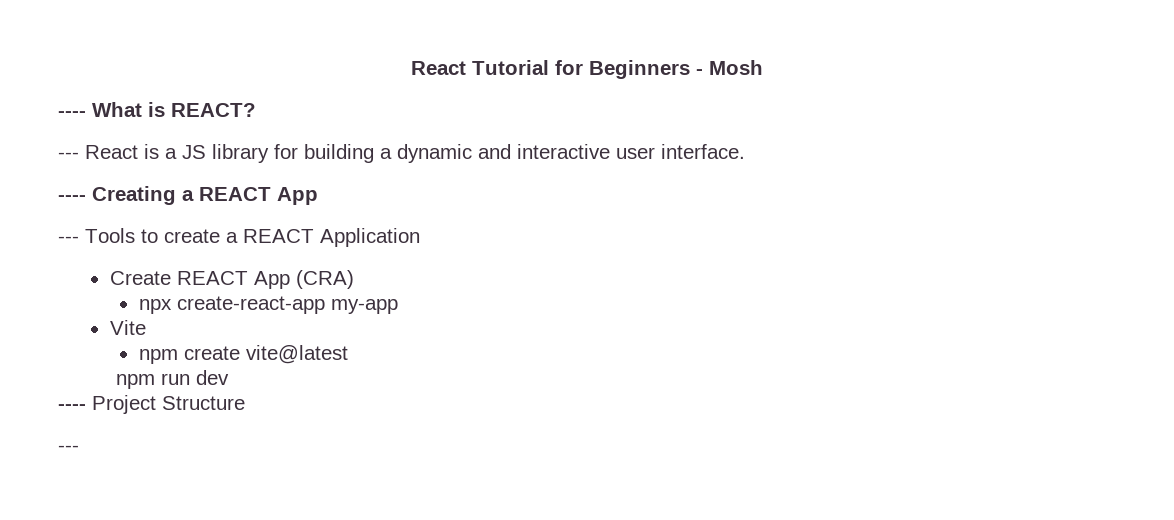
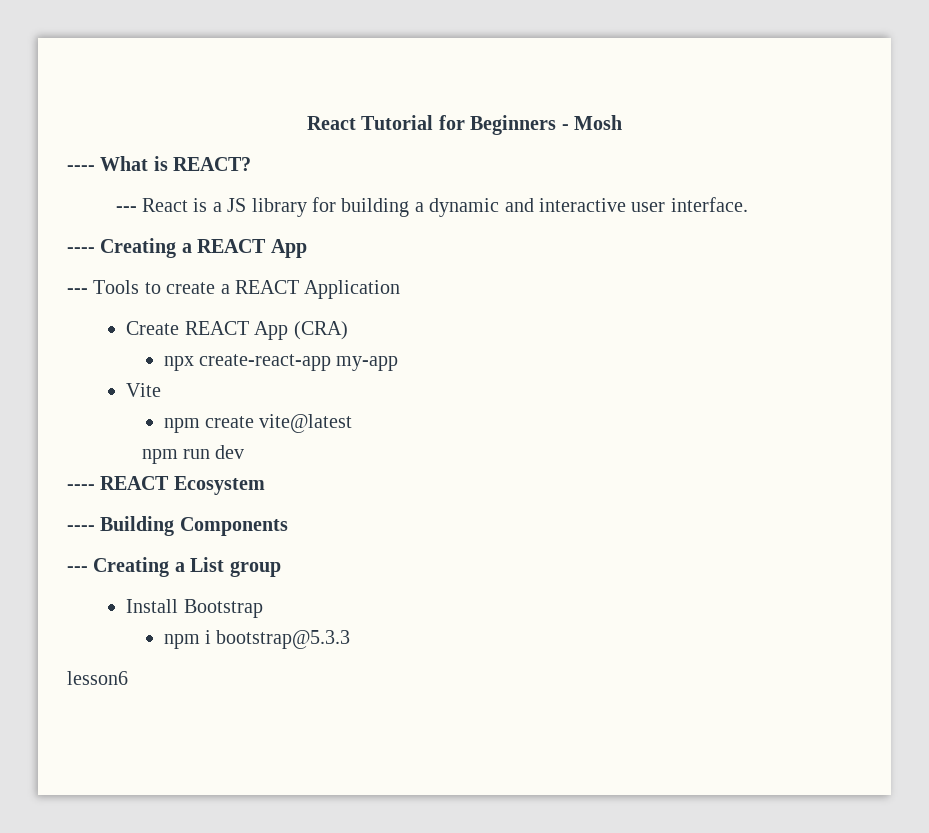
[92,395,245,414] [58,445,79,452] Project Structure // --- -> [100,476,265,495] [67,516,288,536] [67,557,281,577] [126,599,263,618] [163,630,351,649] [67,671,128,685] REACT Ecosystem // ---- Building Components // --- Creating a List group // Install Bootstrap // npm i bootstrap@5.3.3 // lesson6

